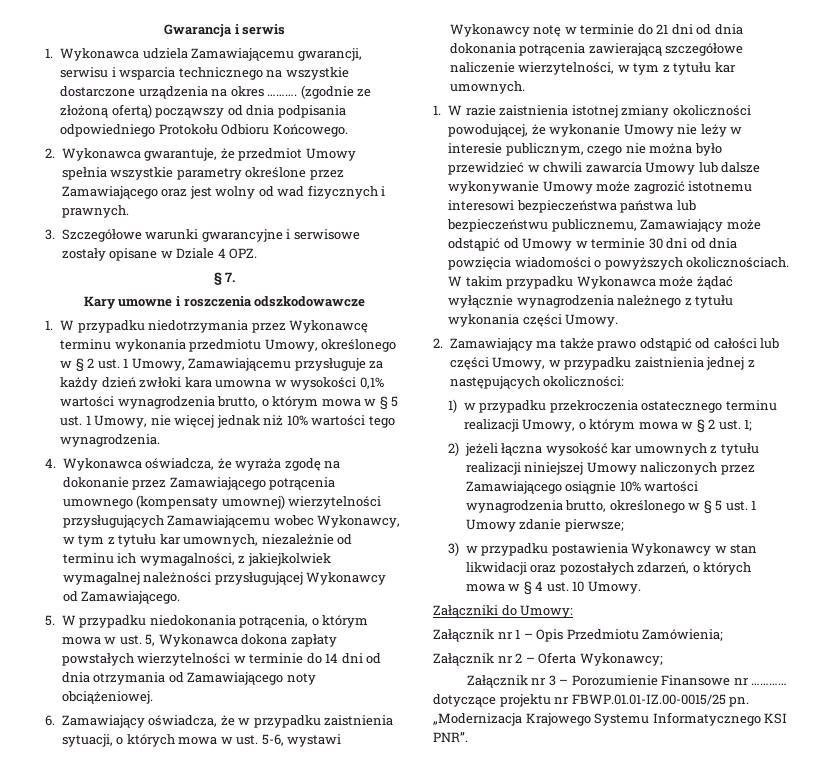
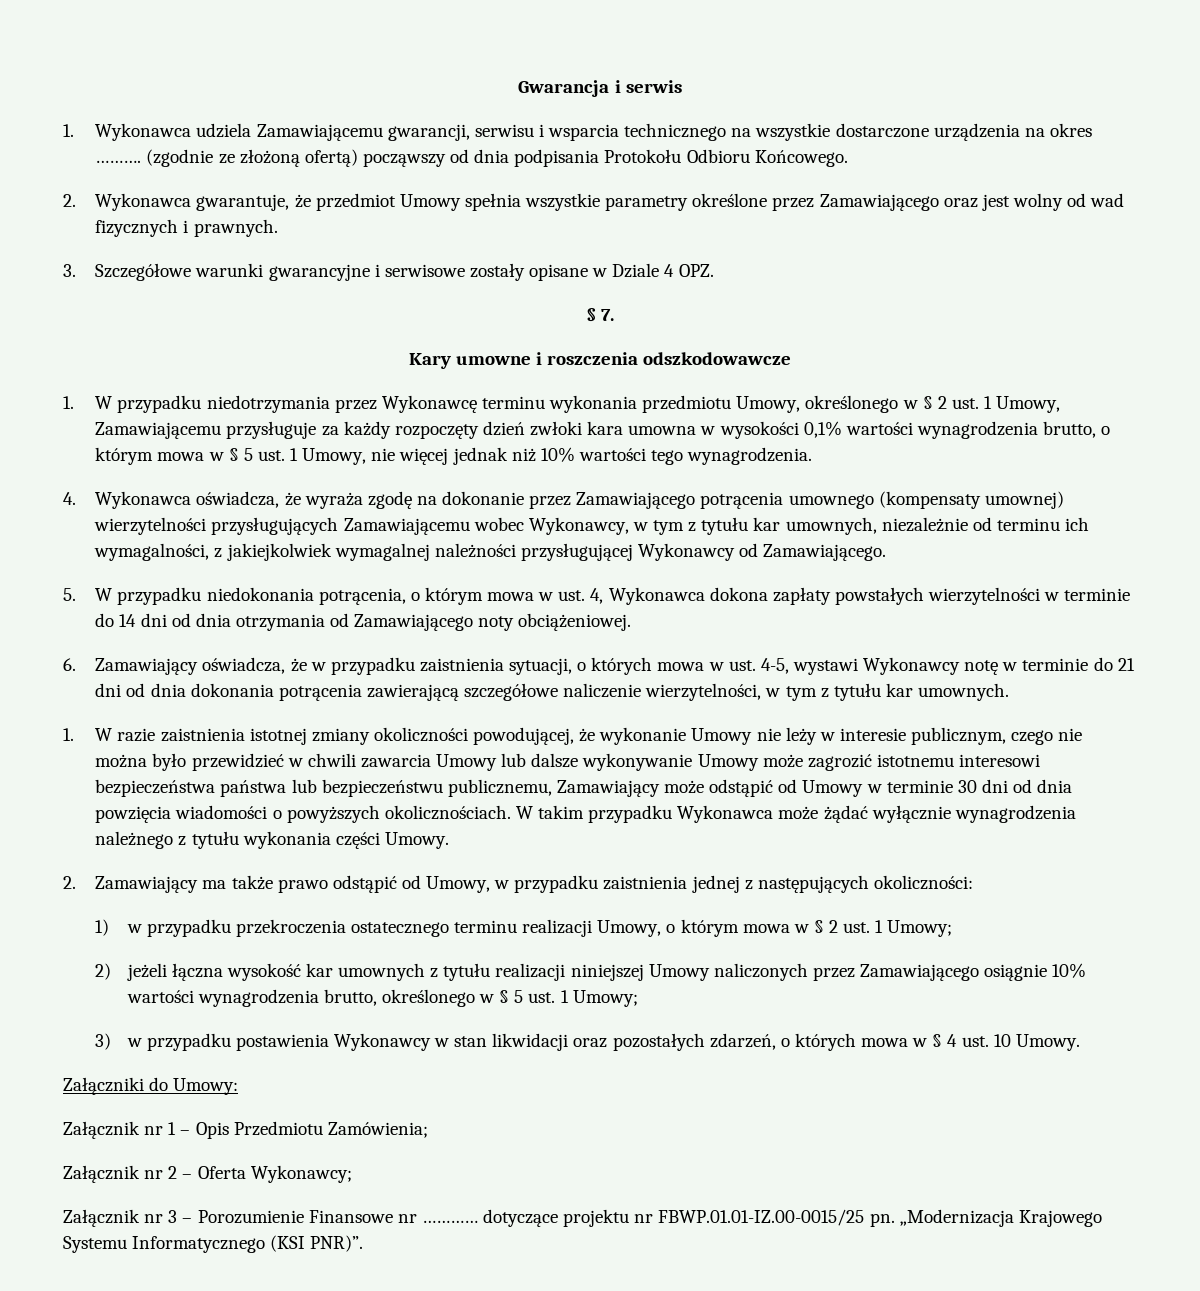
[60,124,156,137] odpowiedniego -> (600, 158) none
(99, 383) none -> [394,424,479,439] rozpoczęty
[145,634,156,646] 5, -> [590,588,604,604] 4,
[261,734,284,746] 5-6, -> [760,658,789,674] 4-5,
[713,338,780,349] [449,357,489,370] całości lub części -> (421, 882) none
[744,419,753,431] 1; -> [875,920,953,937] 1 Umowy;
[465,519,624,532] Umowy zdanie pierwsze; -> [572,990,638,1007] Umowy;
[764,713,788,724] [433,732,468,742] KSI PNR”. -> [270,1235,364,1252] (KSI PNR)”.

